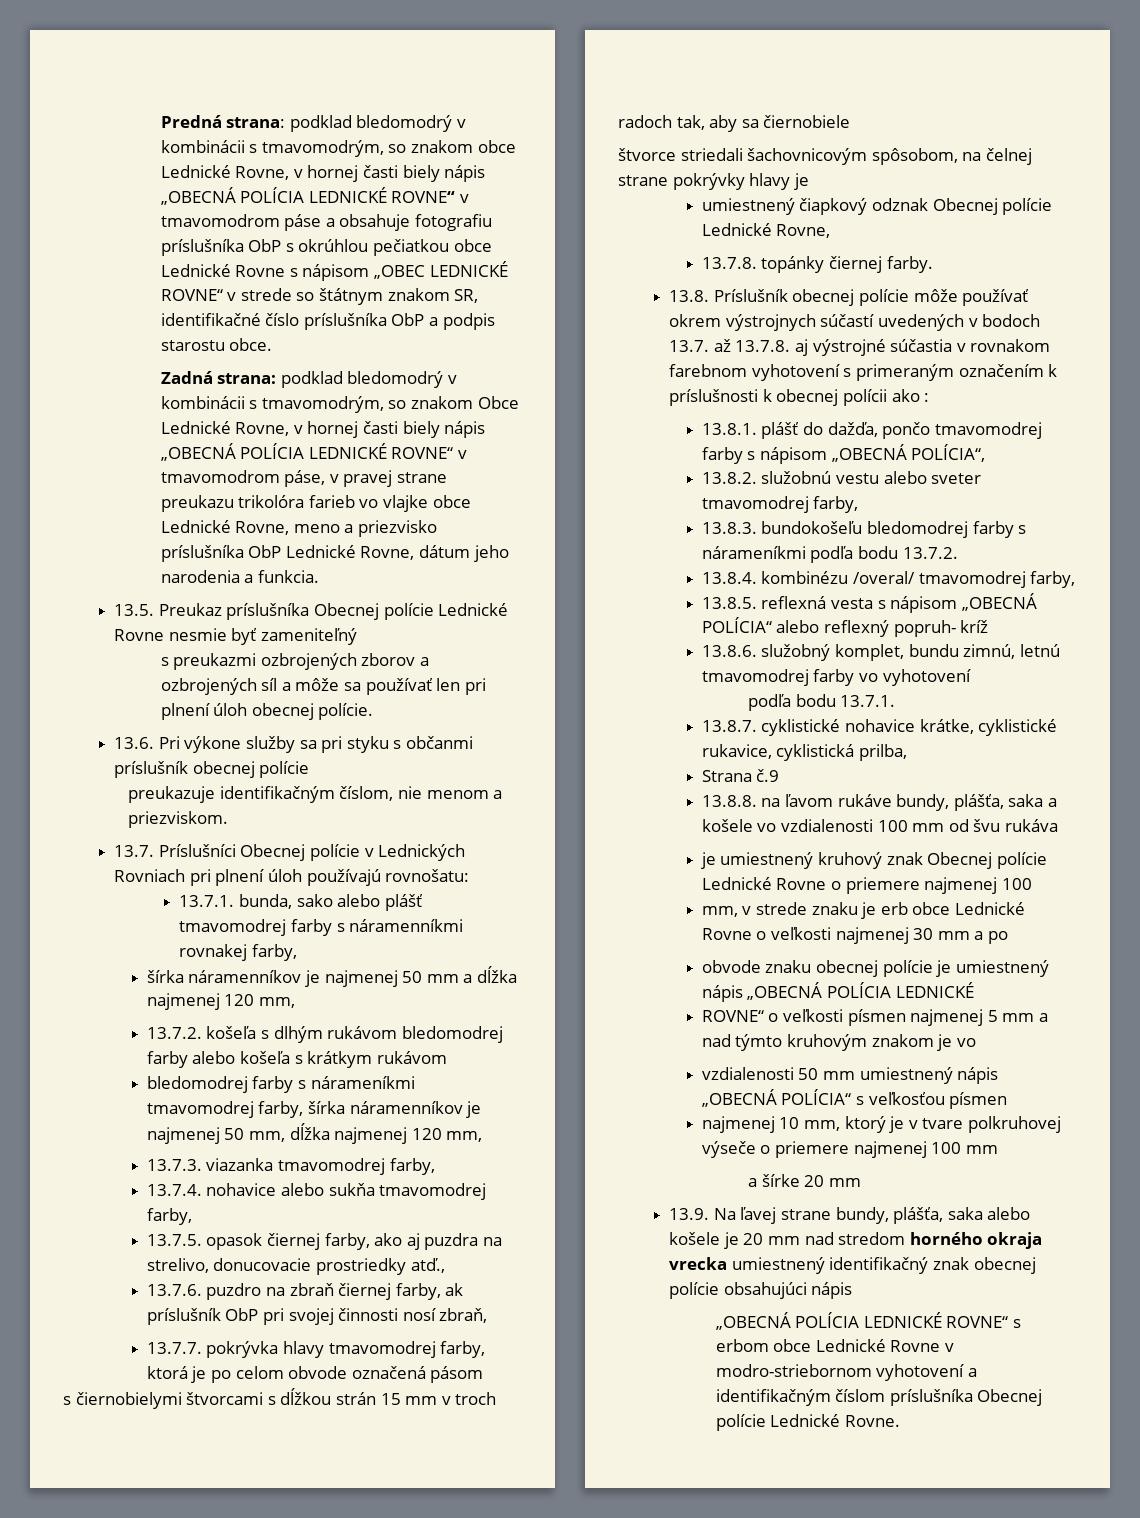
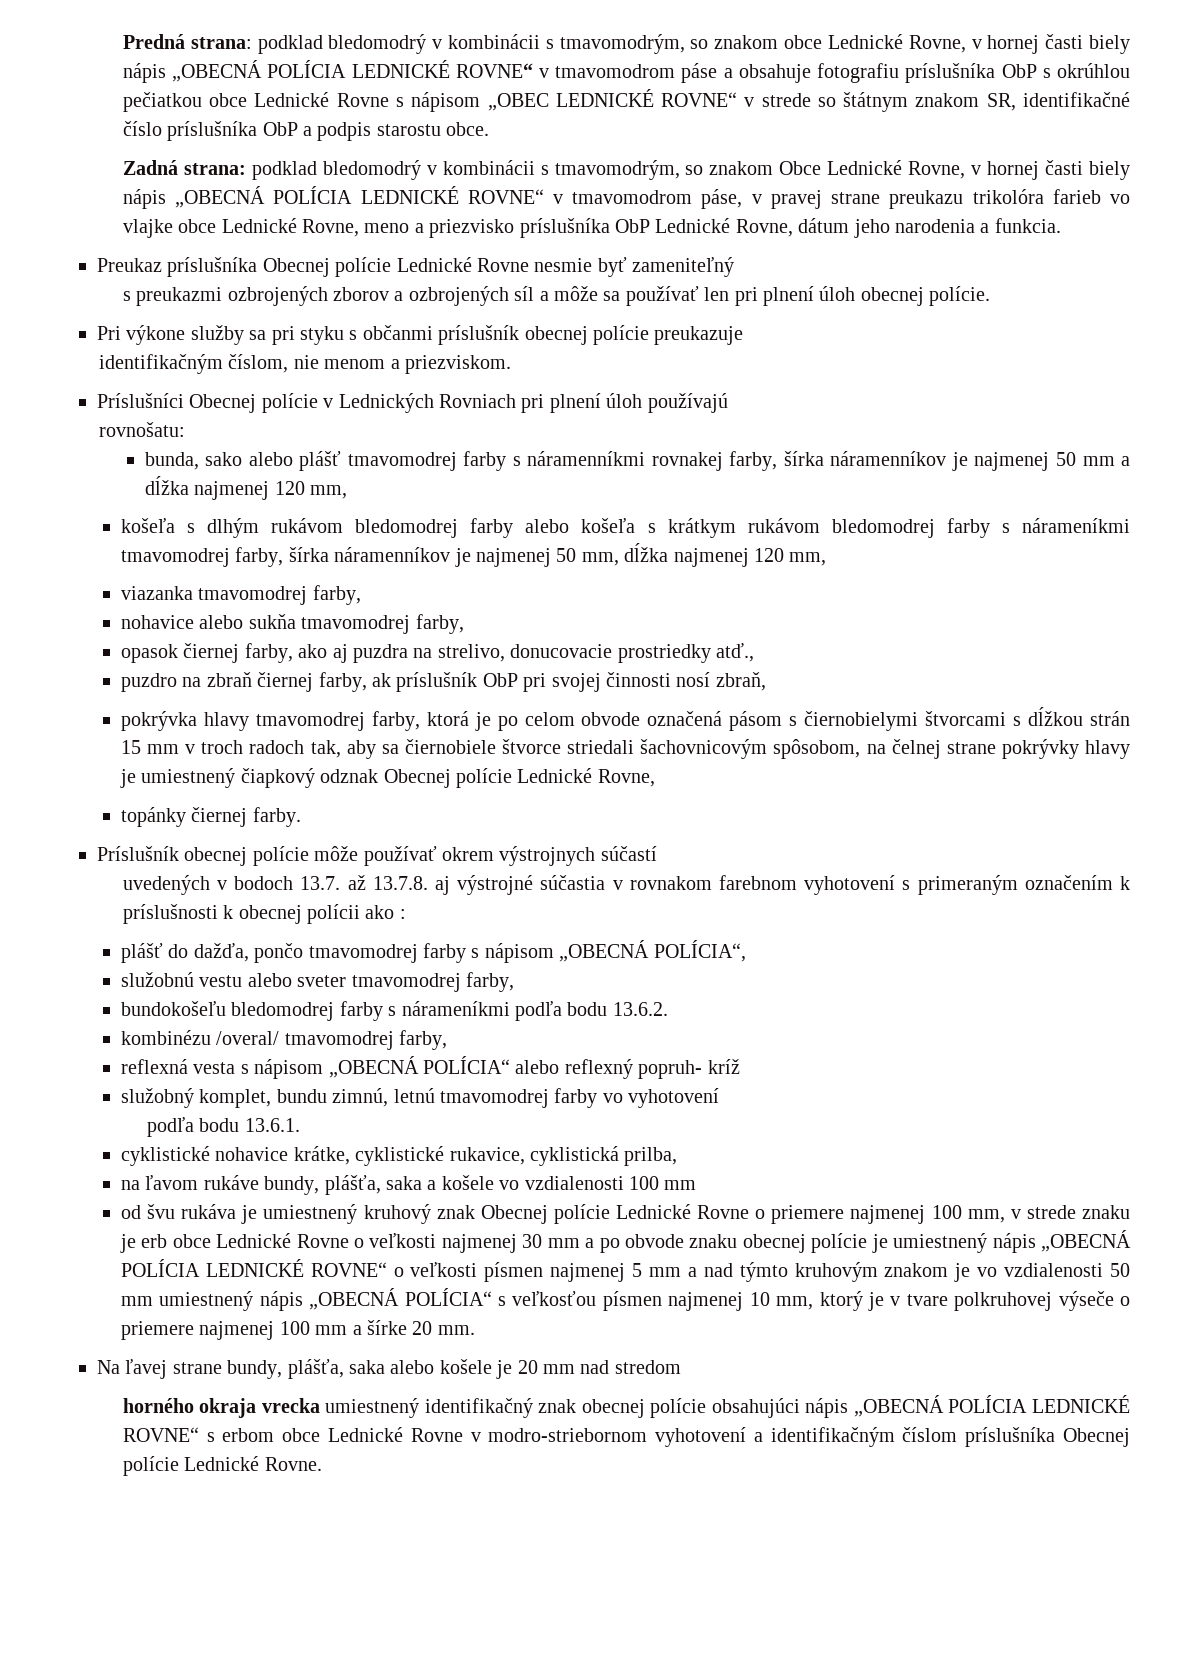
[114,604,155,616] 13.5. -> (1061, 225) none
[114,737,155,749] 13.6. -> (991, 296) none
[128,786,216,803] // preukazuje -> [654,326,744,345] preukazuje //
[114,845,155,857] 13.7. -> (511, 364) none
(381, 877) none -> (728, 403) //
[179,895,235,907] 13.7.1. -> (185, 429) none
(297, 952) // -> (778, 461) none
[146,1027,202,1039] 13.7.2. -> (348, 492) none
(447, 1057) // -> (820, 525) none
[146,1159,202,1171] 13.7.3. -> (827, 559) none
[146,1184,202,1196] 13.7.4. -> (361, 595) none
[146,1234,202,1246] 13.7.5. -> (464, 624) none
[146,1284,202,1296] 13.7.6. -> (754, 652) none
[146,1342,202,1354] 13.7.7. -> (766, 681) none
(484, 1374) // -> (783, 721) none
(851, 121) // -> (496, 746) none
(809, 181) // -> (136, 778) none
[701,257,757,269] 13.7.8. -> (655, 778) none
[669,290,710,302] 13.8. -> (301, 817) none
(875, 320) none -> (657, 853) //
[701,423,757,435] 13.8.1. -> (406, 914) none
[701,472,757,484] 13.8.2. -> (746, 951) none
[701,522,757,534] 13.8.3. -> (514, 982) none
[902,547,958,559] [701,572,757,584] 13.7.2. // 13.8.4. -> [612,1002,668,1016] 13.6.2. //
[701,597,757,609] 13.8.5. -> (448, 1040) none
[701,645,757,657] 13.8.6. -> (740, 1066) none
[840,695,896,707] [701,720,757,732] 13.7.1. // 13.8.7. -> [244,1118,300,1132] 13.6.1. //
[701,769,780,782] [701,795,757,807] Strana č.9 // 13.8.8. -> (678, 1156) none
(945, 827) none -> (697, 1185) //
(1058, 825) // -> (237, 1211) none
(1032, 884) // -> (962, 1212) none
(1008, 937) // -> (620, 1245) none
(974, 990) // -> (304, 1268) none
(976, 1042) // -> (998, 1272) none
(1008, 1100) // -> (662, 1301) none
(998, 1149) // -> (348, 1330) none
[829,1178,862,1187] [669,1208,710,1220] mm // 13.9. -> [437,1325,475,1335] mm. //
(906, 1238) none -> (681, 1367) //
(853, 1290) // -> (849, 1408) none

